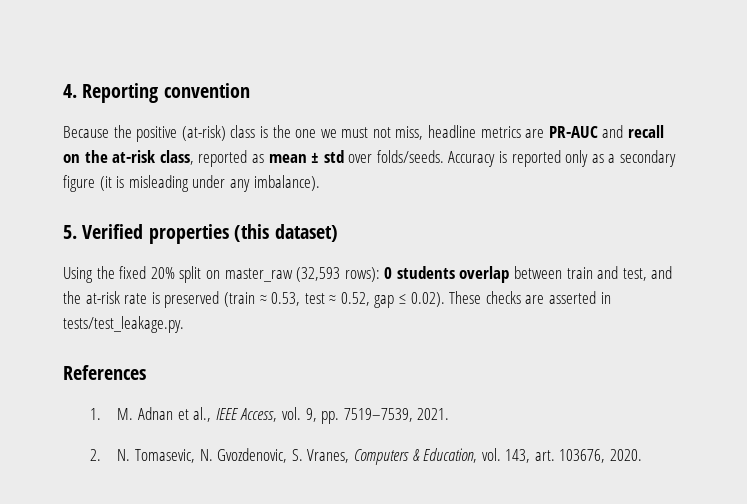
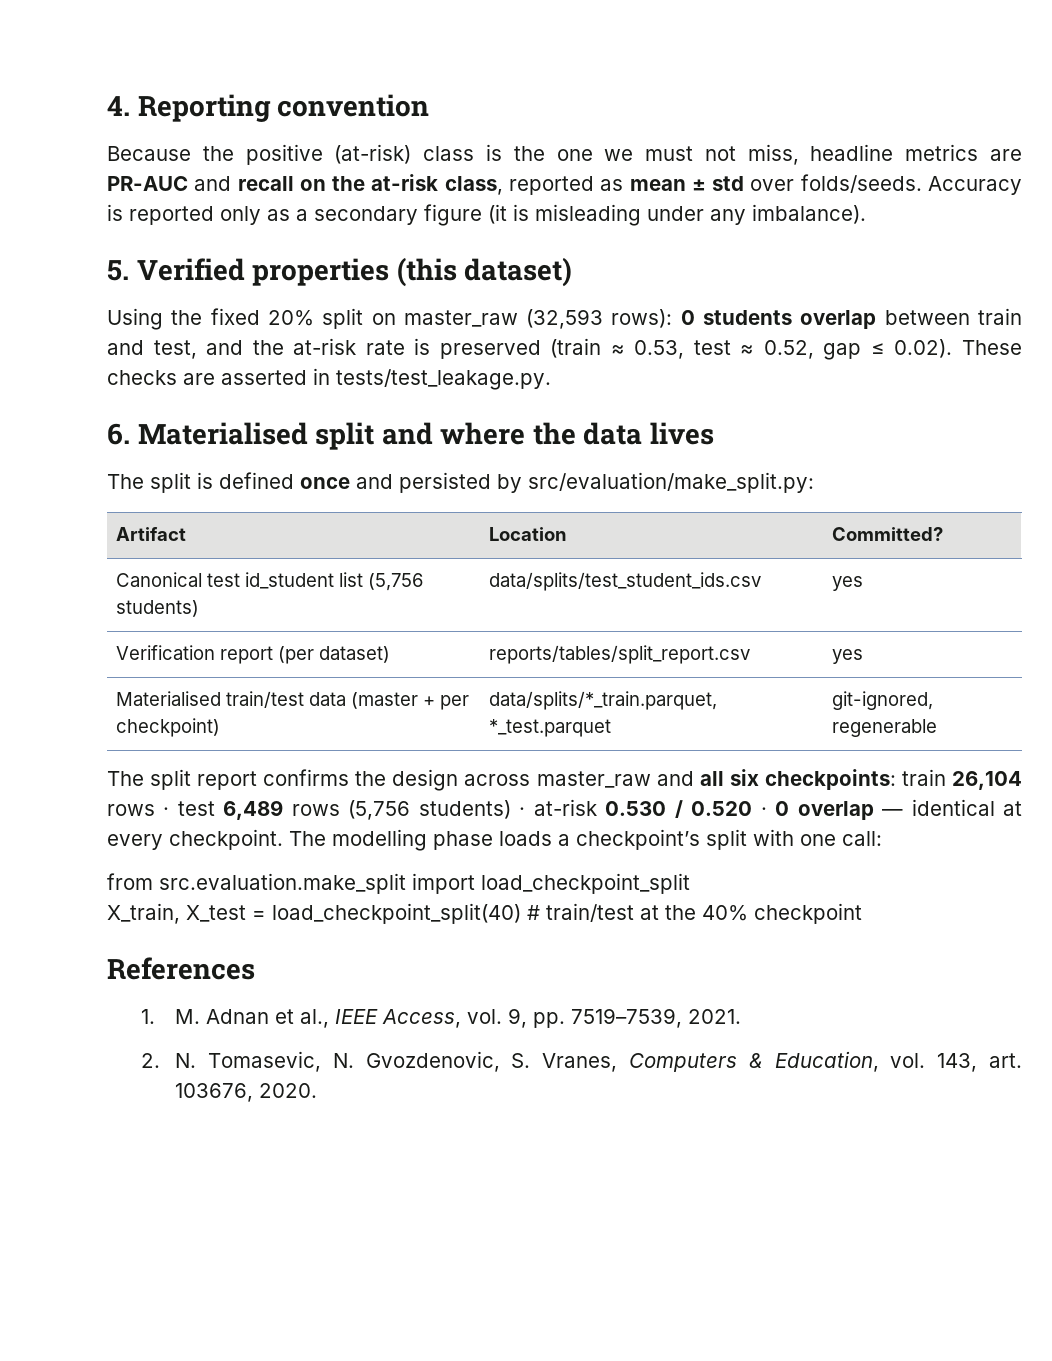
(184, 324) none -> [107,422,714,450] [107,472,814,493] [115,527,186,541] [488,527,567,541] [831,527,943,541] [115,572,423,591] [115,600,199,617] [488,572,761,591] [831,576,863,591] [115,645,390,664] [488,645,750,664] [831,649,863,664] [115,691,469,710] [115,718,220,737] [488,691,717,710] [488,719,611,737] [831,691,933,710] [831,719,937,737] [107,769,1023,791] [107,799,1023,820] [107,829,882,851] [107,873,690,894] [107,903,862,924] // 6. Materialised split and where the data lives // The split is defined once and persisted by src/evaluation/make_split.py: // Artifact | Location | Committed? // Canonical test id_student list (5,756 students) | data/splits/test_student_ids.csv | yes // Verification report (per dataset) | reports/tables/split_report.csv | yes // Materialised train/test data (master + per checkpoint) | data/splits/*_train.parquet, *_test.parquet | git-ignored, regenerable // The split report confirms the design across master_raw and all six checkpoints: train 26,104 rows · test 6,489 rows (5,756 students) · at-risk 0.530 / 0.520 · 0 overlap — identical at every checkpoint. The modelling phase loads a checkpoint’s split with one call: // from src.evaluation.make_split import load_checkpoint_split // X_train, X_test = load_checkpoint_split(40) # train/test at the 40% checkpoint

